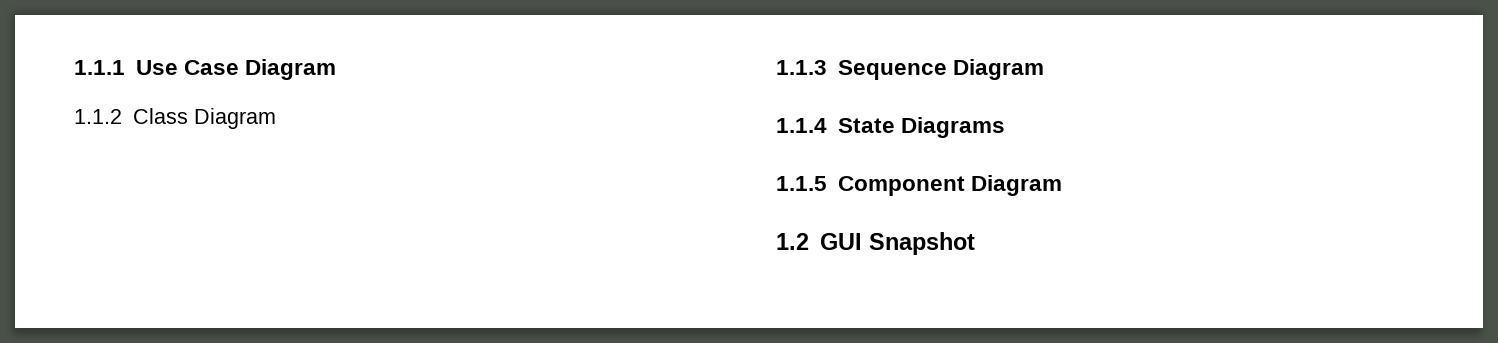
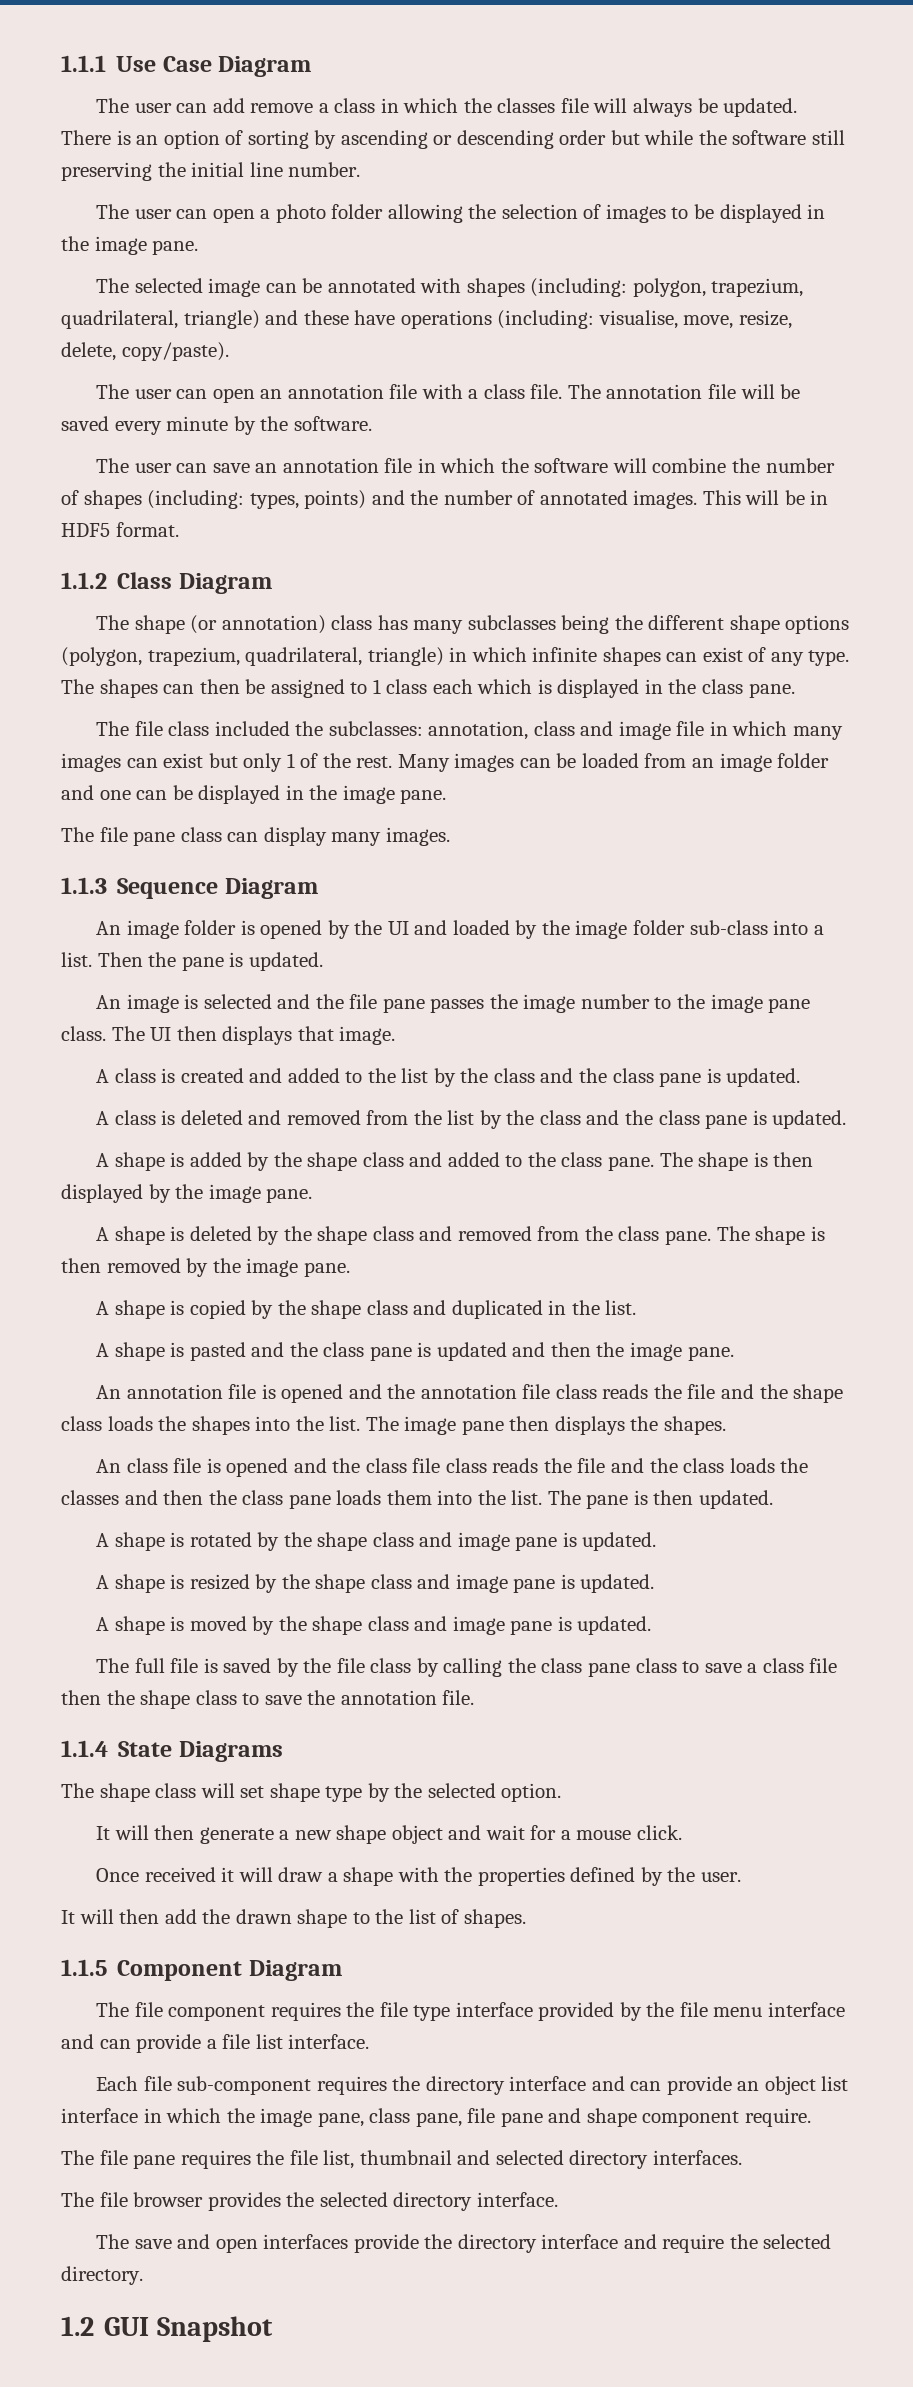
[74,108,276,129] [776,59,1044,80] [776,117,1005,138] [776,175,1062,196] 1.1.2 Class Diagram // 1.1.3 Sequence Diagram // 1.1.4 State Diagrams // 1.1.5 Component Diagram -> [96,98,798,117] [61,130,846,149] [61,162,361,181] [96,204,826,223] [61,236,199,255] [96,278,804,297] [61,310,792,329] [61,342,229,361] [96,384,801,403] [61,416,372,435] [96,458,835,473] [61,490,829,509] [61,522,179,537] [61,572,272,594] [96,615,850,634] [61,647,850,666] [61,679,795,698] [96,721,844,740] [61,753,830,772] [61,785,447,804] [61,827,450,846] [61,877,318,899] [96,920,824,939] [61,952,323,971] [96,994,811,1013] [61,1026,396,1045] [96,1068,801,1087] [96,1110,847,1129] [96,1152,814,1171] [61,1184,313,1203] [96,1226,825,1245] [61,1258,350,1277] [96,1300,637,1319] [96,1342,734,1361] [96,1384,844,1403] [61,1416,726,1435] [96,1458,809,1477] [61,1490,774,1509] [96,1532,657,1551] [96,1574,655,1593] [96,1616,652,1635] [96,1658,838,1677] [61,1690,475,1709] [61,1740,283,1762] [61,1783,562,1802] [96,1825,683,1844] [96,1867,742,1886] [61,1909,526,1928] [61,1959,342,1981] [96,2002,846,2021] [61,2034,370,2053] [96,2076,849,2095] [61,2108,811,2127] [61,2150,742,2169] [61,2192,558,2211] [96,2234,832,2253] [61,2266,143,2285] The user can add remove a class in which the classes file will always be updated. There is an option of sorting by ascending or descending order but while the software still preserving the initial line number. // The user can open a photo folder allowing the selection of images to be displayed in the image pane. // The selected image can be annotated with shapes (including: polygon, trapezium, quadrilateral, triangle) and these have operations (including: visualise, move, resize, delete, copy/paste). // The user can open an annotation file with a class file. The annotation file will be saved every minute by the software. // The user can save an annotation file in which the software will combine the number of shapes (including: types, points) and the number of annotated images. This will be in HDF5 format. // 1.1.2 Class Diagram // The shape (or annotation) class has many subclasses being the different shape options (polygon, trapezium, quadrilateral, triangle) in which infinite shapes can exist of any type. The shapes can then be assigned to 1 class each which is displayed in the class pane. // The file class included the subclasses: annotation, class and image file in which many images can exist but only 1 of the rest. Many images can be loaded from an image folder and one can be displayed in the image pane. // The file pane class can display many images. // 1.1.3 Sequence Diagram // An image folder is opened by the UI and loaded by the image folder sub-class into a list. Then the pane is updated. // An image is selected and the file pane passes the image number to the image pane class. The UI then displays that image. // A class is created and added to the list by the class and the class pane is updated. // A class is deleted and removed from the list by the class and the class pane is updated. // A shape is added by the shape class and added to the class pane. The shape is then displayed by the image pane. // A shape is deleted by the shape class and removed from the class pane. The shape is then removed by the image pane. // A shape is copied by the shape class and duplicated in the list. // A shape is pasted and the class pane is updated and then the image pane. // An annotation file is opened and the annotation file class reads the file and the shape class loads the shapes into the list. The image pane then displays the shapes. // An class file is opened and the class file class reads the file and the class loads the classes and then the class pane loads them into the list. The pane is then updated. // A shape is rotated by the shape class and image pane is updated. // A shape is resized by the shape class and image pane is updated. // A shape is moved by the shape class and image pane is updated. // The full file is saved by the file class by calling the class pane class to save a class file then the shape class to save the annotation file. // 1.1.4 State Diagrams // The shape class will set shape type by the selected option. // It will then generate a new shape object and wait for a mouse click. // Once received it will draw a shape with the properties defined by the user. // It will then add the drawn shape to the list of shapes. // 1.1.5 Component Diagram // The file component requires the file type interface provided by the file menu interface and can provide a file list interface. // Each file sub-component requires the directory interface and can provide an object list interface in which the image pane, class pane, file pane and shape component require. // The file pane requires the file list, thumbnail and selected directory interfaces. // The file browser provides the selected directory interface. // The save and open interfaces provide the directory interface and require the selected directory.

